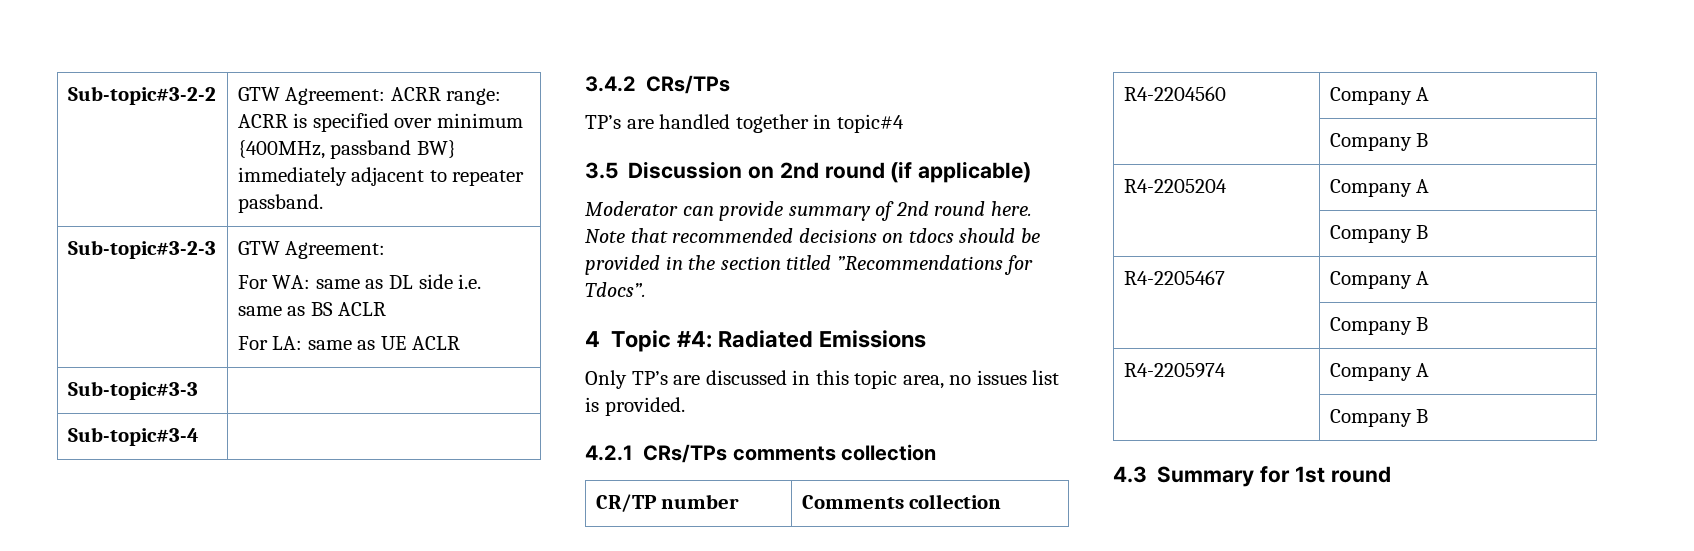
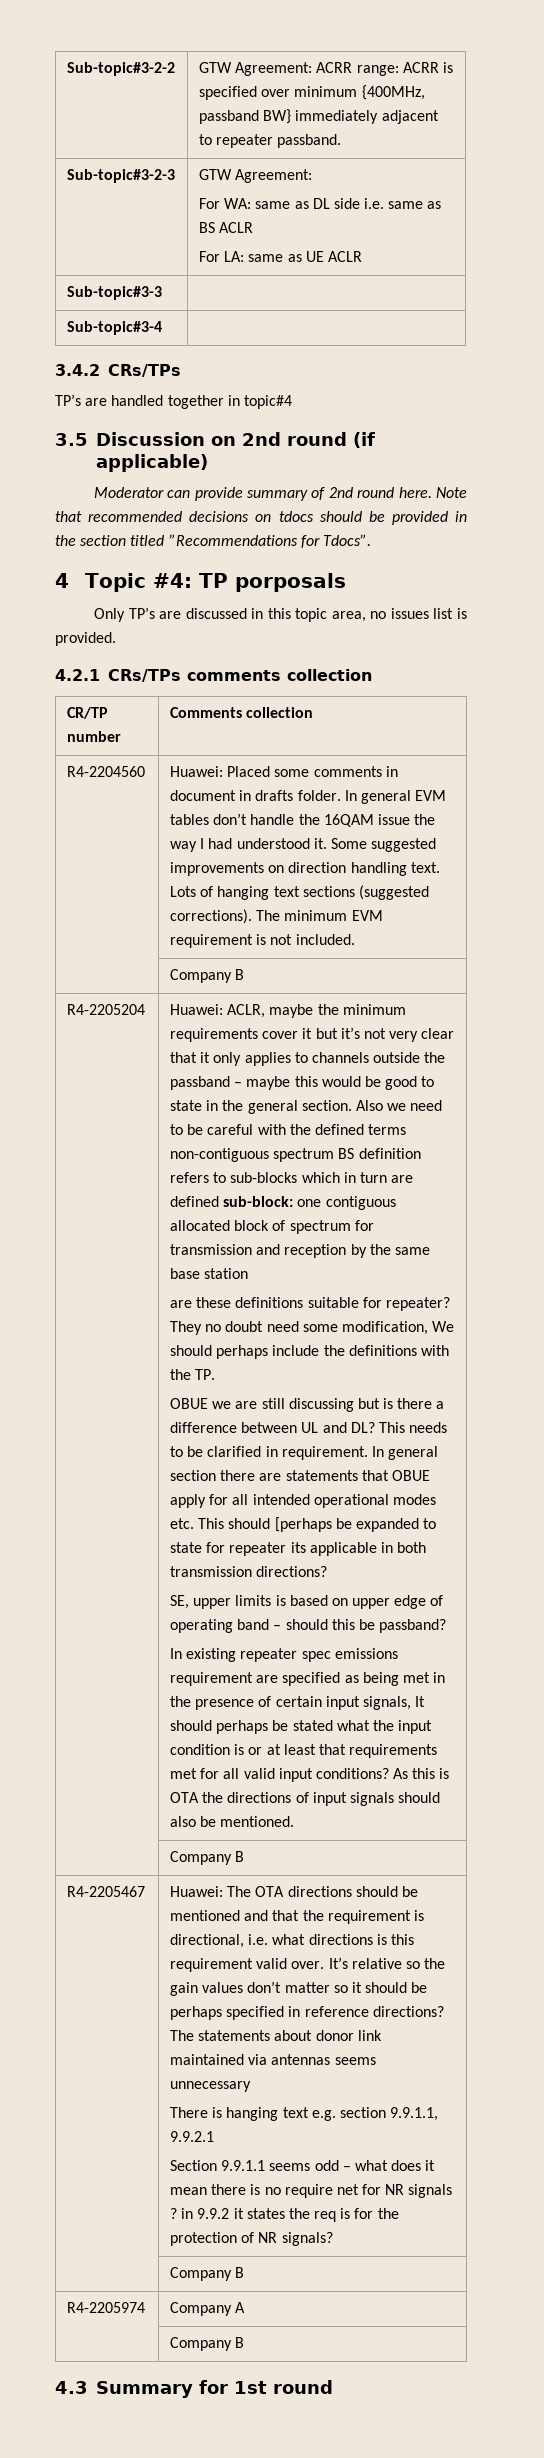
[718,330,927,348] Radiated Emissions -> [199,573,347,592] TP porposals
[1329,87,1430,105] [1329,133,1429,151] [1123,179,1227,193] [1329,179,1430,197] [1329,225,1429,243] [1123,270,1225,285] [1329,271,1430,289] Company A // | Company B // R4-2205204 | Company A // | Company B // R4-2205467 | Company A -> [169,766,398,777] [169,790,447,804] [169,813,436,827] [169,838,437,852] [169,862,440,876] [169,885,429,900] [169,909,383,924] [169,934,355,948] [169,969,245,983] [66,1004,145,1015] [169,1004,406,1018] [169,1027,455,1042] [169,1052,446,1066] [169,1076,435,1090] [169,1100,443,1114] [169,1124,407,1135] [169,1148,421,1162] [169,1172,414,1183] [169,1196,396,1210] [169,1220,374,1234] [169,1244,430,1258] [169,1268,249,1279] [169,1297,450,1311] [169,1321,455,1335] [169,1345,449,1359] [169,1369,216,1380] [169,1398,445,1412] [169,1422,448,1433] [169,1446,439,1460] [169,1470,430,1481] [169,1494,436,1508] [169,1517,437,1532] [169,1542,427,1556] [169,1566,328,1577] [169,1595,444,1609] [169,1619,447,1633] [169,1648,398,1662] [169,1672,446,1686] [169,1696,426,1710] [169,1720,433,1734] [169,1744,438,1758] [169,1768,450,1782] [169,1792,441,1806] [169,1816,295,1827] [169,1851,245,1865] [66,1886,145,1897] [169,1886,418,1897] [169,1910,424,1924] [169,1934,414,1948] [169,1957,446,1972] [169,1981,428,1996] [169,2006,444,2020] [169,2030,382,2041] [169,2054,376,2065] [169,2081,251,2092] [169,2107,439,2121] [169,2131,214,2142] [169,2160,436,2171] [169,2184,453,2198] [169,2208,399,2222] [169,2232,333,2246] Huawei: Placed some comments in document in drafts folder. In general EVM tables don’t handle the 16QAM issue the way I had understood it. Some suggested improvements on direction handling text. Lots of hanging text sections (suggested corrections). The minimum EVM requirement is not included. // | Company B // R4-2205204 | Huawei: ACLR, maybe the minimum requirements cover it but it’s not very clear that it only applies to channels outside the passband – maybe this would be good to state in the general section. Also we need to be careful with the defined terms non-contiguous spectrum BS definition refers to sub-blocks which in turn are defined sub-block: one contiguous allocated block of spectrum for transmission and reception by the same base station // are these definitions suitable for repeater? They no doubt need some modification, We should perhaps include the definitions with the TP. // OBUE we are still discussing but is there a difference between UL and DL? This needs to be clarified in requirement. In general section there are statements that OBUE apply for all intended operational modes etc. This should [perhaps be expanded to state for repeater its applicable in both transmission directions? // SE, upper limits is based on upper edge of operating band – should this be passband? // In existing repeater spec emissions requirement are specified as being met in the presence of certain input signals, It should perhaps be stated what the input condition is or at least that requirements met for all valid input conditions? As this is OTA the directions of input signals should also be mentioned. // | Company B // R4-2205467 | Huawei: The OTA directions should be mentioned and that the requirement is directional, i.e. what directions is this requirement valid over. It’s relative so the gain values don’t matter so it should be perhaps specified in reference directions? The statements about donor link maintained via antennas seems unnecessary // There is hanging text e.g. section 9.9.1.1, 9.9.2.1 // Section 9.9.1.1 seems odd – what does it mean there is no require net for NR signals ? in 9.9.2 it states the req is for the protection of NR signals?

